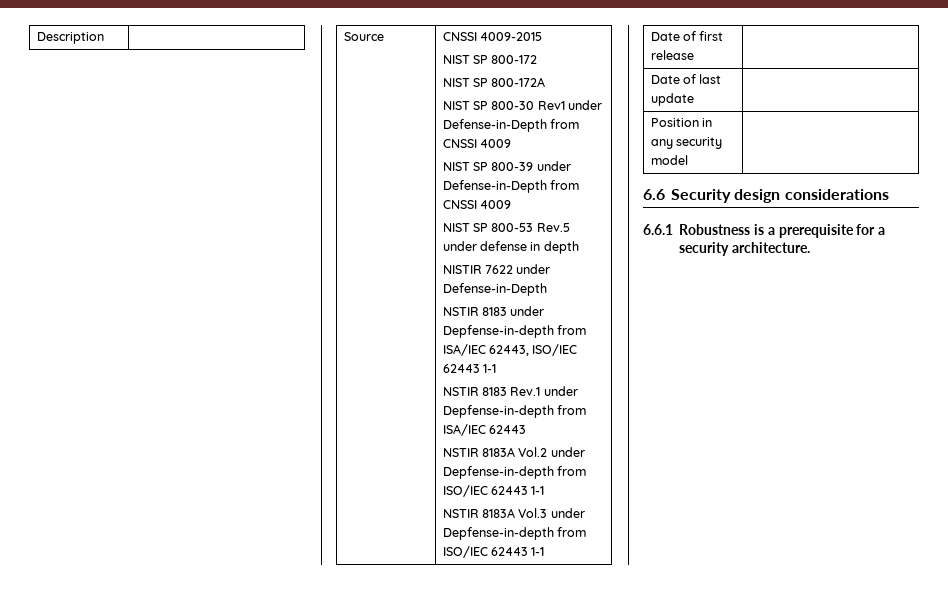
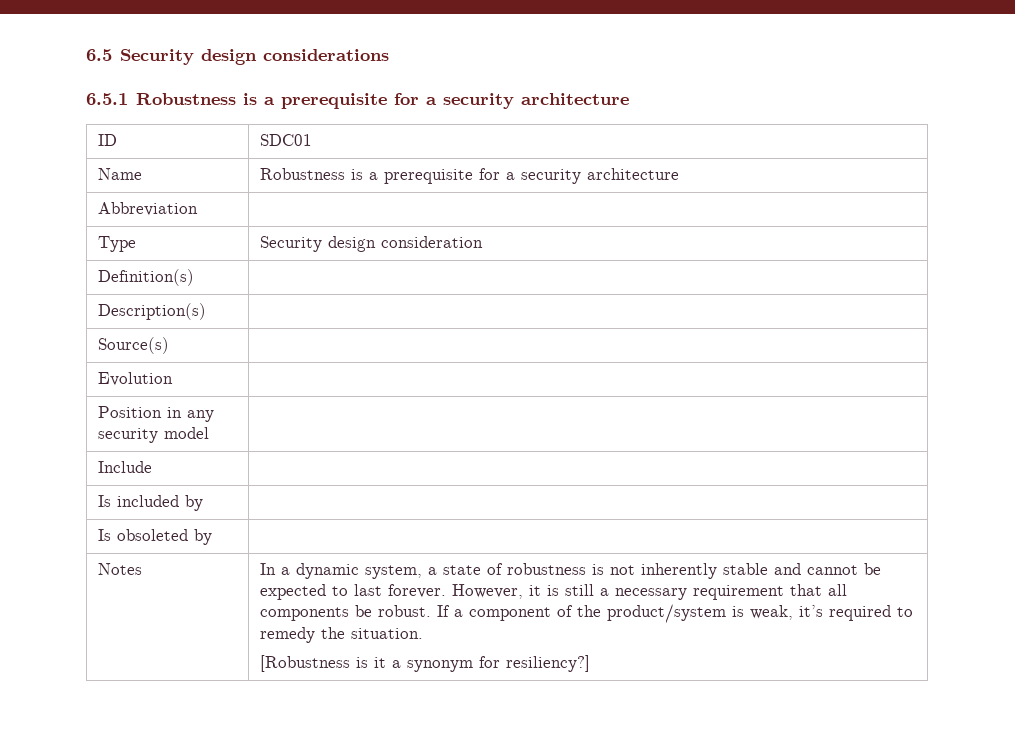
[36,32,104,44] [343,32,384,41] [442,32,542,41] [442,55,538,64] [442,77,546,87] [442,100,603,110] [442,119,579,132] [442,139,511,148] [442,161,571,171] [442,180,579,193] [442,200,511,209] [442,223,570,232] [442,241,579,254] [442,264,551,274] [442,283,547,296] [442,306,545,316] [442,325,586,338] [442,344,578,356] [442,364,496,373] [442,386,578,396] [442,405,586,418] [442,424,526,436] [442,447,585,457] [442,466,586,479] [442,485,545,497] [442,508,585,518] [442,527,586,540] [442,546,545,558] [650,31,724,41] [650,50,694,60] [650,74,722,84] [650,93,694,106] [650,118,712,127] [650,137,722,149] [650,155,688,165] [643,189,665,200] Description | // Source | CNSSI 4009-2015 // NIST SP 800-172 // NIST SP 800-172A // NIST SP 800-30 Rev1 under Defense-in-Depth from CNSSI 4009 // NIST SP 800-39 under Defense-in-Depth from CNSSI 4009 // NIST SP 800-53 Rev.5 under defense in depth // NISTIR 7622 under Defense-in-Depth // NSTIR 8183 under Depfense-in-depth from ISA/IEC 62443, ISO/IEC 62443 1-1 // NSTIR 8183 Rev.1 under Depfense-in-depth from ISA/IEC 62443 // NSTIR 8183A Vol.2 under Depfense-in-depth from ISO/IEC 62443 1-1 // NSTIR 8183A Vol.3 under Depfense-in-depth from ISO/IEC 62443 1-1 // Date of first release | // Date of last update | // Position in any security model | // 6.6 -> [86,49,112,61] 6.5
[643,224,886,238] [679,242,811,256] 6.6.1 Robustness is a prerequisite for a security architecture. -> [86,93,630,109] [97,134,117,146] [259,134,312,146] [97,168,142,180] [259,168,679,184] [97,202,198,216] [97,236,136,252] [259,236,483,252] [97,269,194,286] [97,303,206,320] [97,337,169,354] [97,372,173,386] [97,406,214,422] [97,427,209,443] [97,461,152,473] [97,495,203,511] [97,529,212,545] [97,563,142,575] [259,563,881,579] [259,584,847,600] [259,604,913,623] [259,627,423,643] [259,655,590,672] 6.5.1 Robustness is a prerequisite for a security architecture // ID | SDC01 // Name | Robustness is a prerequisite for a security architecture // Abbreviation | // Type | Security design consideration // Definition(s) | // Description(s) | // Source(s) | // Evolution | // Position in any security model | // Include | // Is included by | // Is obsoleted by | // Notes | In a dynamic system, a state of robustness is not inherently stable and cannot be expected to last forever. However, it is still a necessary requirement that all components be robust. If a component of the product/system is weak, it’s required to remedy the situation. // [Robustness is it a synonym for resiliency?]

